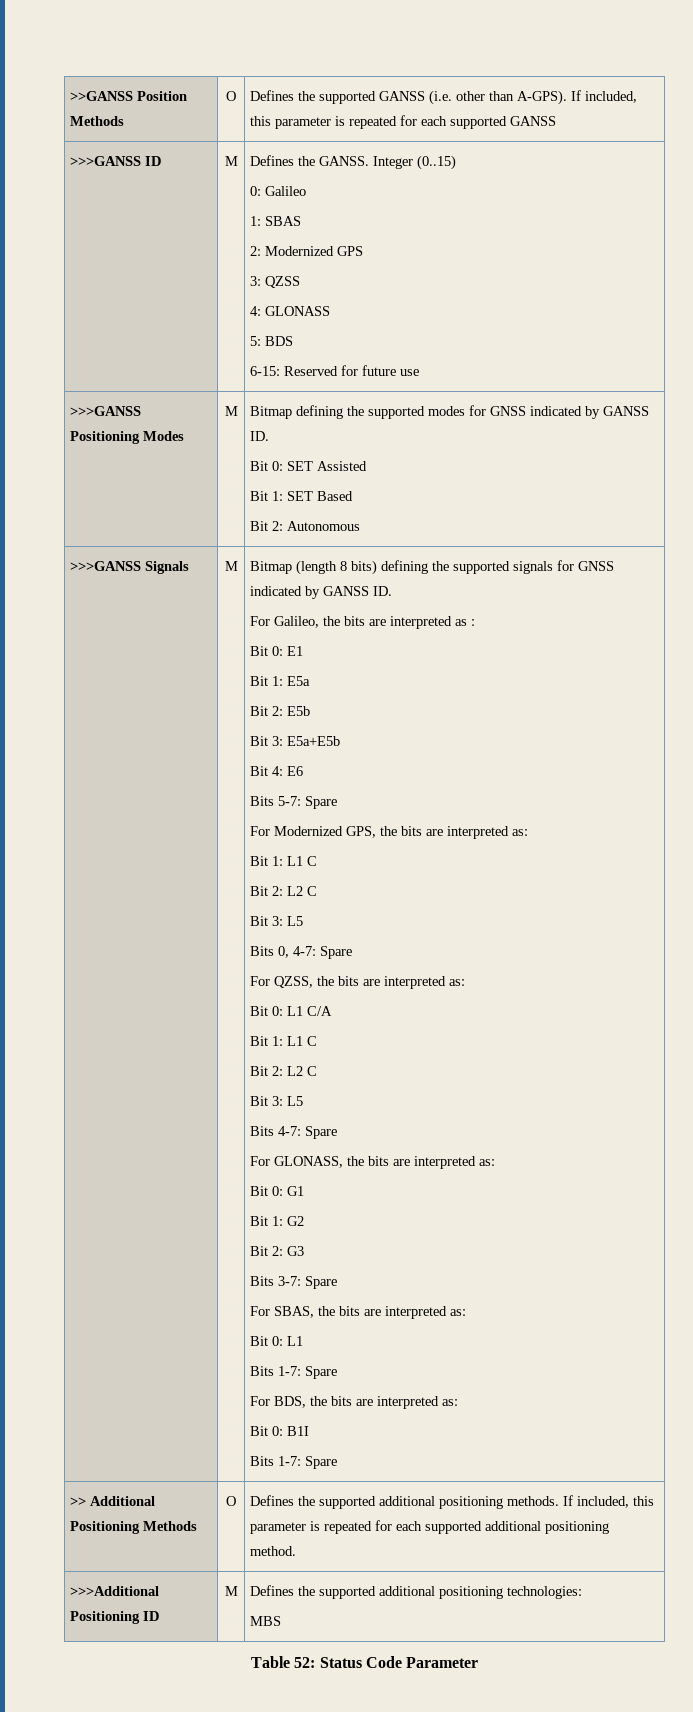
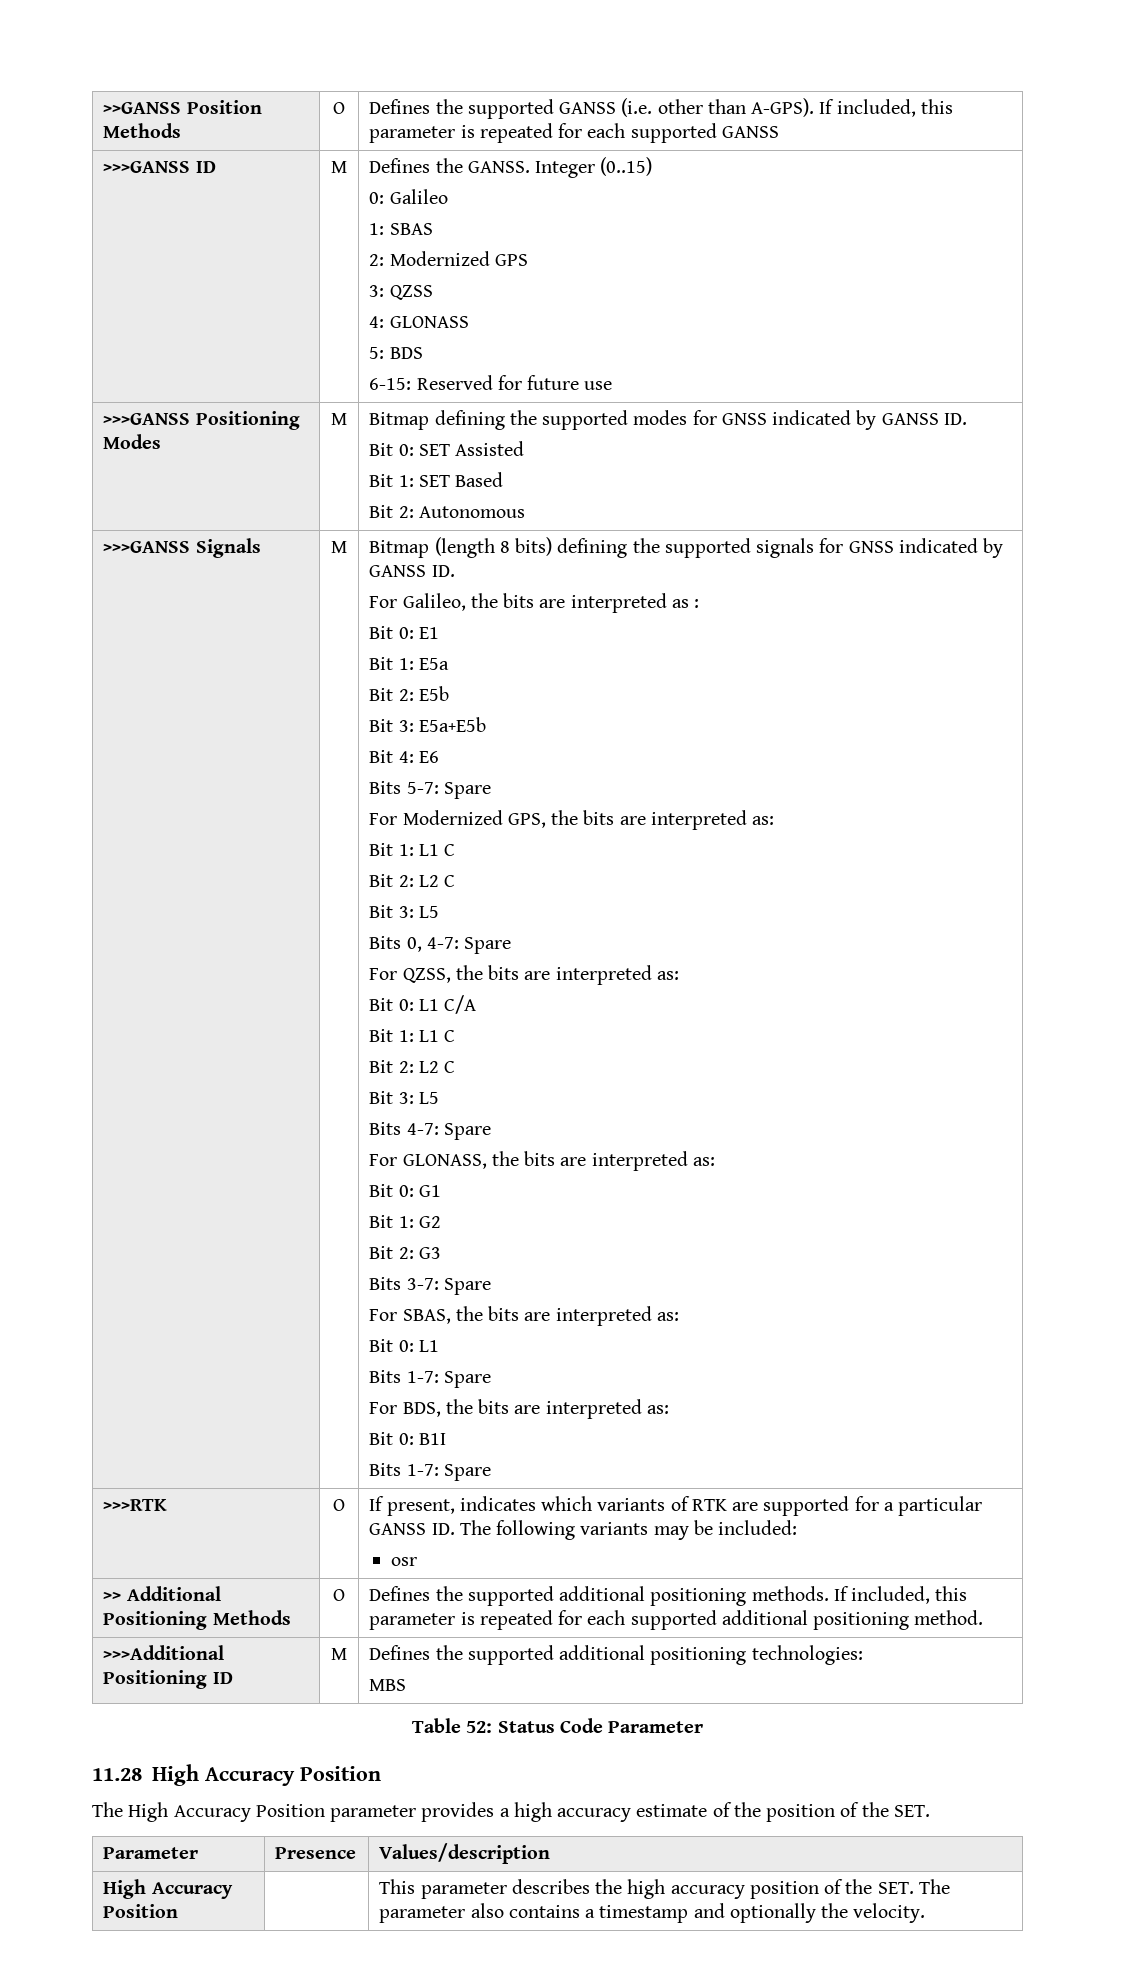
(338, 1462) none -> [103,1499,168,1511] [333,1499,345,1511] [369,1496,983,1516] [369,1520,798,1540] [390,1557,417,1566] // >>>RTK | O | If present, indicates which variants of RTK are supported for a particular GANSS ID. The following variants may be included: // osr
(479, 1662) none -> [92,1764,381,1786] [92,1802,930,1822] [103,1847,199,1859] [275,1847,357,1859] [379,1843,551,1864] [103,1879,233,1899] [103,1904,179,1918] [379,1879,950,1899] [379,1903,926,1923] // 11.28 High Accuracy Position // The High Accuracy Position parameter provides a high accuracy estimate of the position of the SET. // Parameter | Presence | Values/description // High Accuracy Position | | This parameter describes the high accuracy position of the SET. The parameter also contains a timestamp and optionally the velocity.

